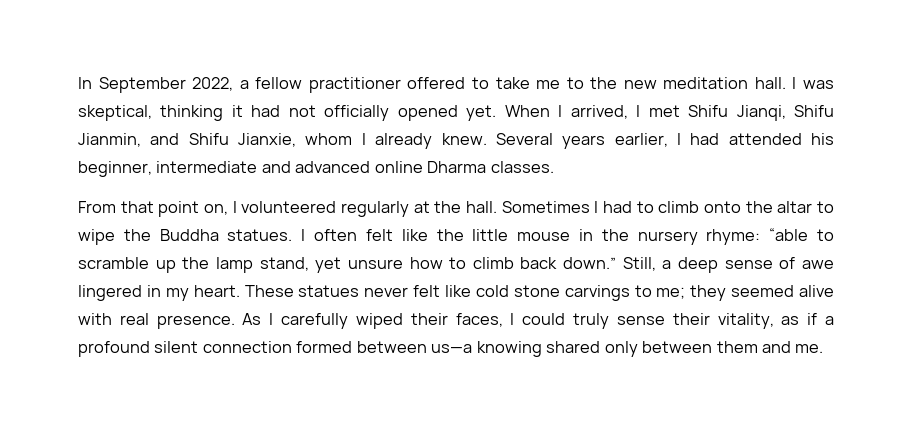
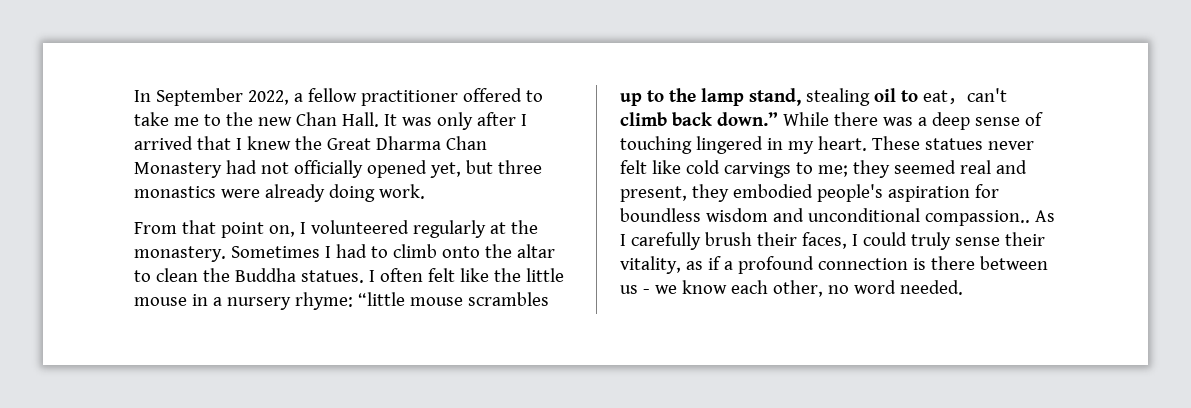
[663,77,834,89] [78,105,835,121] [78,133,834,149] [78,161,554,177] meditation hall. I was skeptical, thinking it had not officially opened yet. When I arrived, I met Shifu Jianqi, Shifu Jianmin, and Shifu Jianxie, whom I already knew. Several years earlier, I had attended his beginner, intermediate and advanced online Dharma classes. -> [295,112,527,130] [134,136,487,150] [134,160,542,178] [134,184,425,202] Chan Hall. It was only after I arrived that I knew the Great Dharma Chan Monastery had not officially opened yet, but three monastics were already doing work.
[466,201,498,213] hall. -> [134,246,226,262] monastery.
[78,229,115,245] wipe -> [155,268,198,282] clean
[601,229,629,241] the -> [212,297,222,306] a
[769,228,834,241] [78,257,656,273] “able to scramble up the lamp stand, yet unsure how to climb back down.” Still, -> [357,292,549,306] [620,88,1007,106] [620,112,913,126] “little mouse scrambles up to the lamp stand, stealing oil to eat，can't climb back down.” While there was
[801,260,834,269] awe -> [620,136,692,154] touching
[513,285,560,297] stone -> (720, 167) none
[799,285,834,297] [78,313,235,329] alive with real presence. -> [959,160,1027,174] [620,184,999,202] [620,208,1030,226] real and present, they embodied people's aspiration for boundless wisdom and unconditional compassion..
[355,313,403,329] wiped -> [704,232,752,246] brush
[154,341,824,357] silent connection formed between us—a knowing shared only between them and me. -> [817,256,1048,270] [620,280,963,297] connection is there between us - we know each other, no word needed.

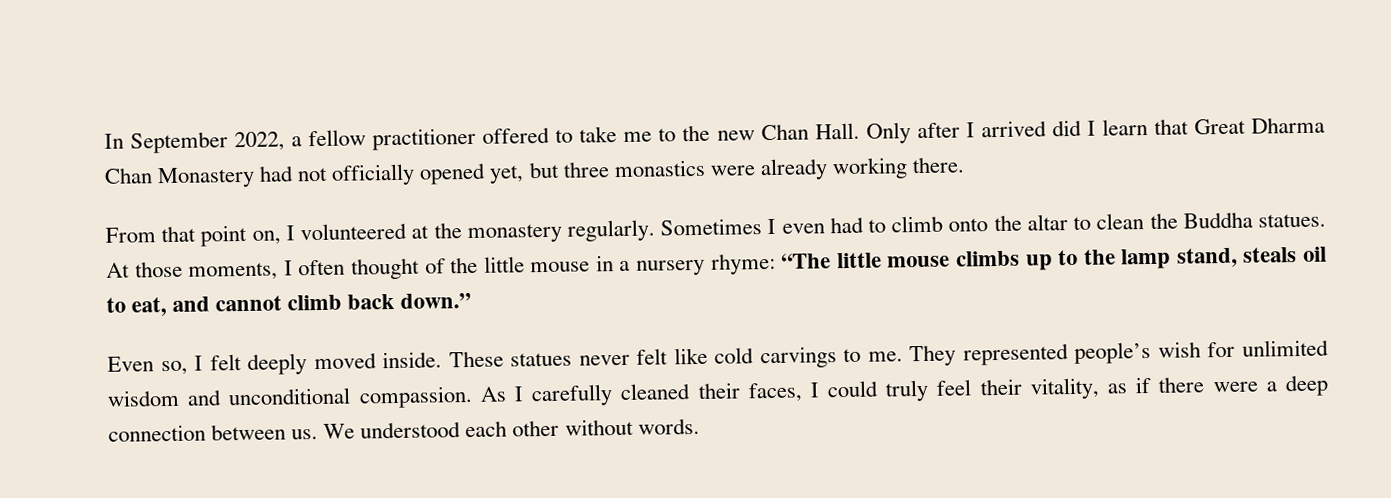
[383,112,527,130] [134,136,322,150] It was only after I arrived that I knew the -> [865,118,1189,144] Only after I arrived did I learn that
[328,184,425,202] doing work. -> [831,156,965,180] working there.
[412,220,486,238] regularly -> (408, 231) none
[134,246,226,262] monastery. -> [466,219,655,244] monastery regularly.
(331, 252) none -> [781,223,825,234] even
[368,268,489,282] I often felt like -> [106,257,446,281] At those moments, I often thought of
[357,292,549,306] “little mouse scrambles -> [781,250,1020,269] “The little mouse climbs
[805,88,870,106] stealing -> [1243,247,1298,263] steals
[922,88,1007,105] eat，can't -> [131,295,283,317] eat, and cannot
[782,112,1043,130] [620,136,867,154] While there was a deep sense of touching lingered in my heart. -> [107,351,443,376] // Even so, I felt deeply moved inside.
[817,160,1027,178] [620,184,999,202] [620,208,701,222] me; they seemed real and present, they embodied people's aspiration for boundless -> [867,339,1330,367] me. They represented people’s wish for unlimited
[924,210,1030,226] compassion.. -> [358,385,473,409] compassion.
[704,232,752,246] brush -> [620,383,691,401] cleaned
[954,237,1000,246] sense -> [936,379,972,396] feel
[723,256,1048,274] [620,280,963,297] a profound connection is there between us - we know each other, no word needed. -> [1158,374,1329,397] [108,417,700,442] there were a deep connection between us. We understood each other without words.

